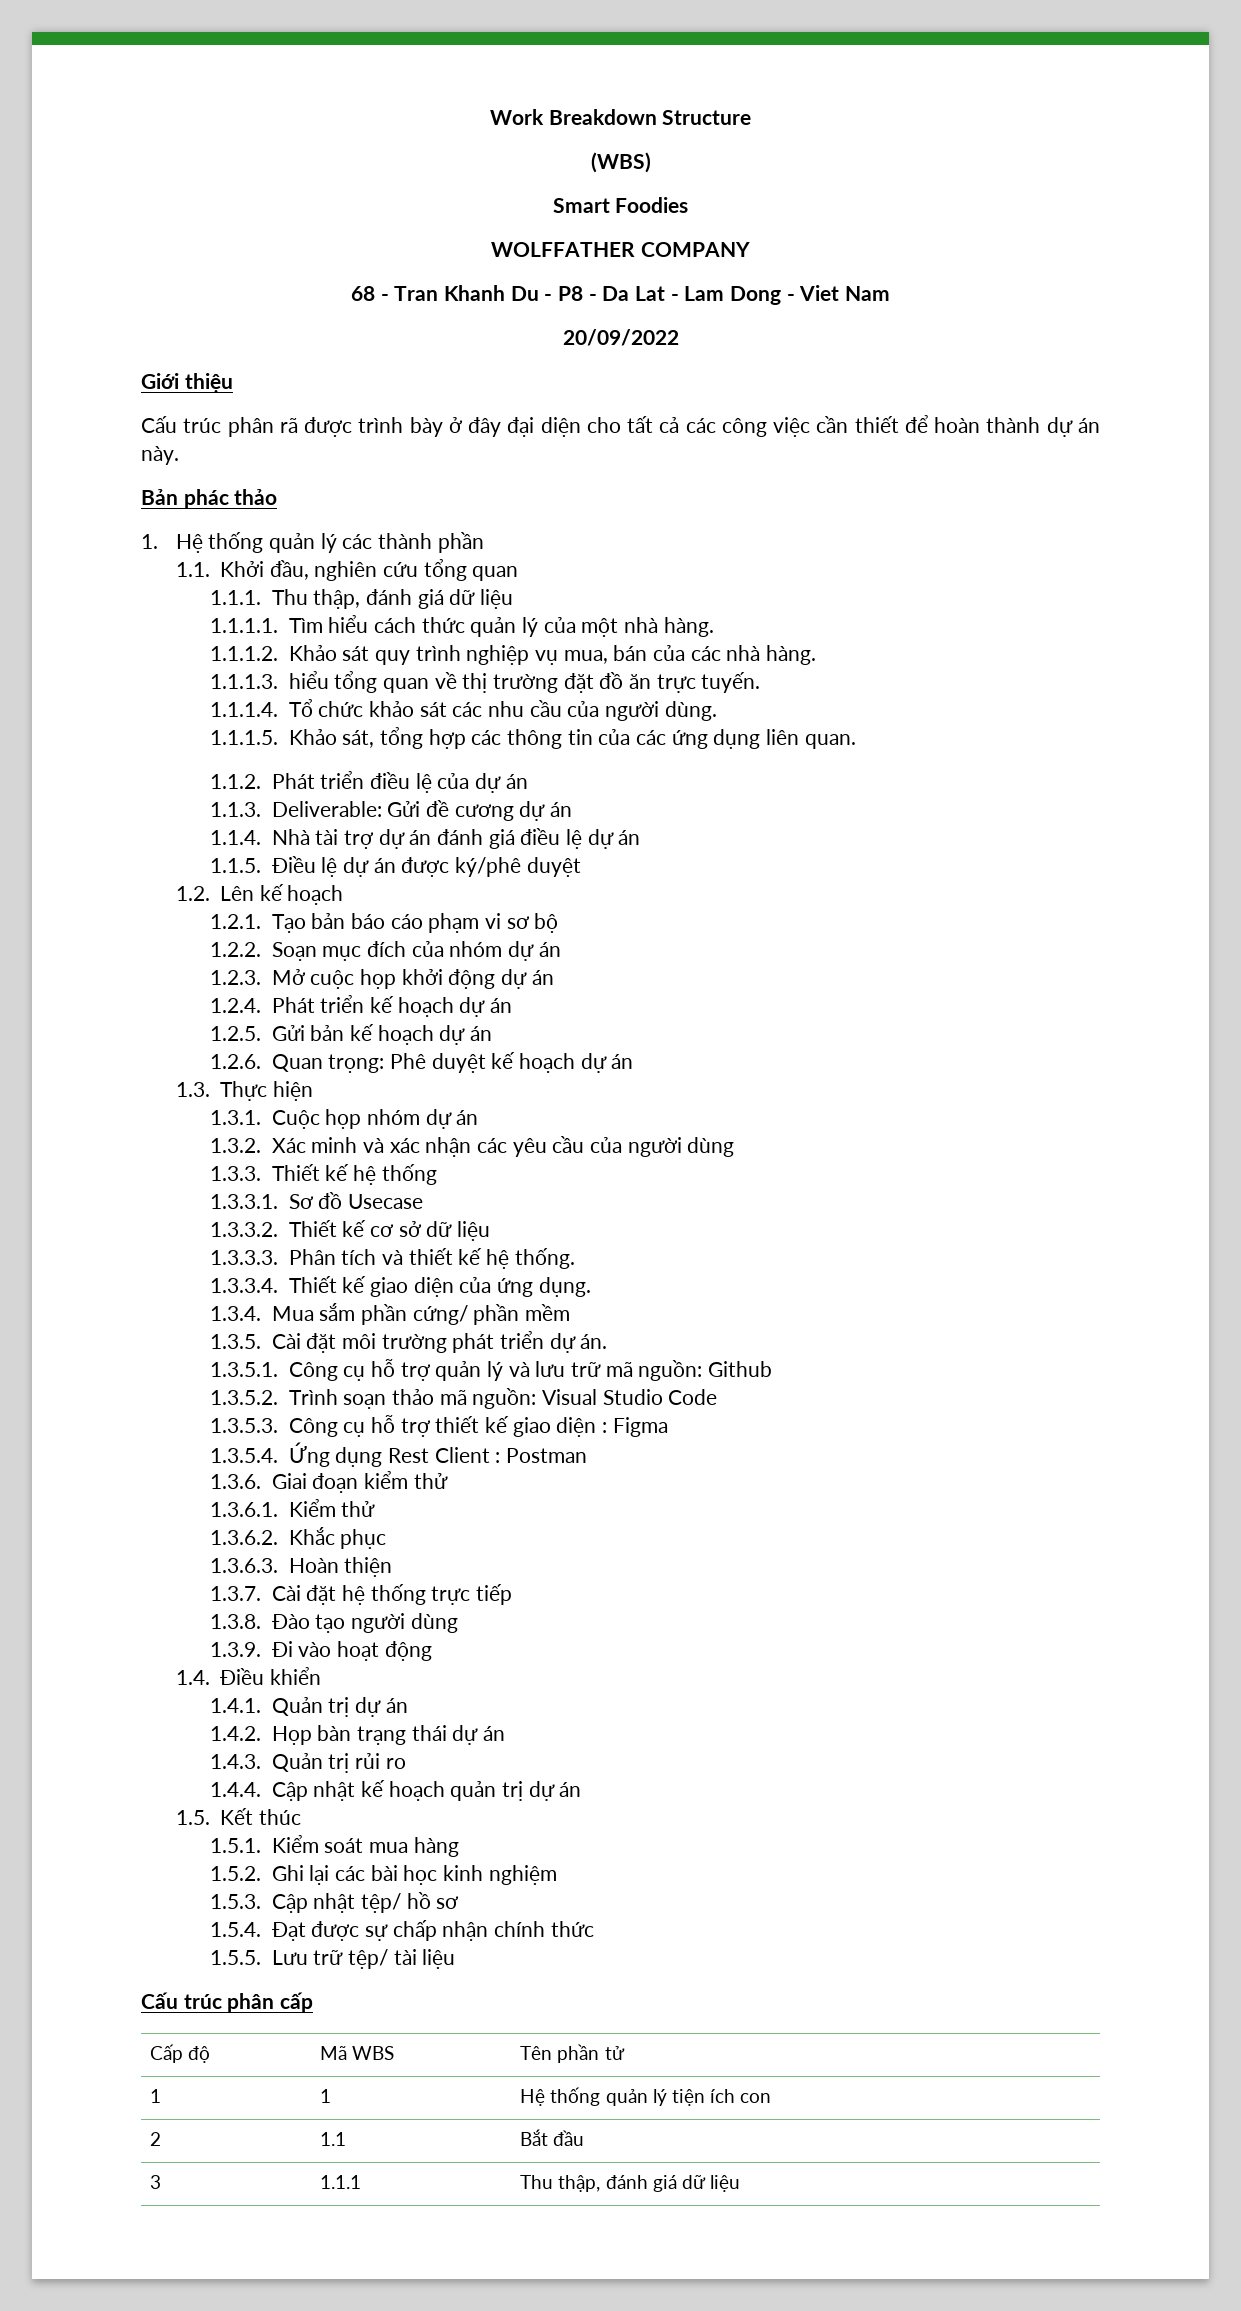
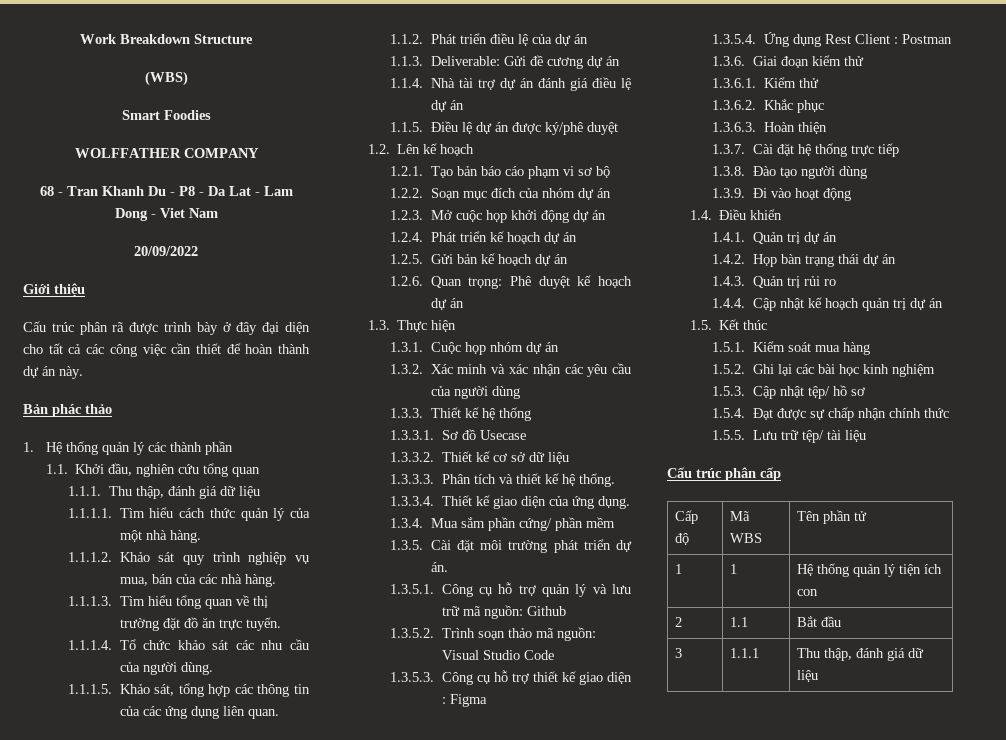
(279, 681) none -> [119,596,145,606] Tìm

